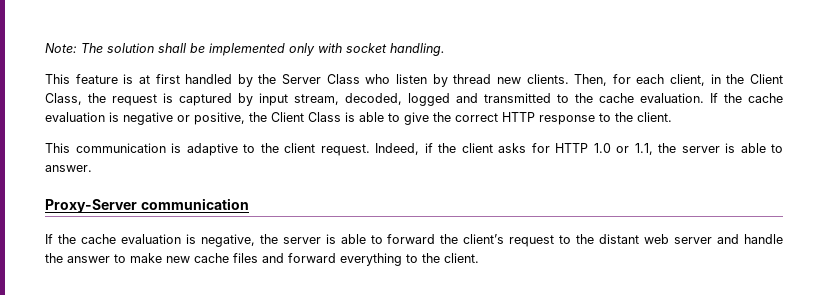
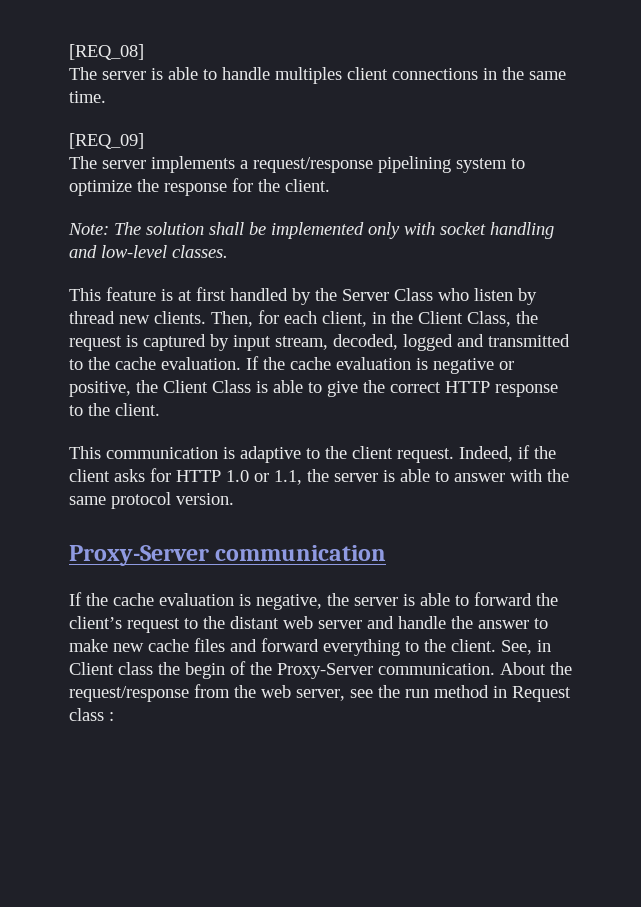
(45, 48) none -> [69,44,144,60] [69,67,566,84] [69,91,106,103] [69,133,144,149] [69,156,525,173] [69,178,330,196] [REQ_08] // The server is able to handle multiples client connections in the same time. // [REQ_09] // The server implements a request/response pipelining system to optimize the response for the client. //
[390,43,445,56] handling. -> [490,222,554,239] [69,245,228,258] handling and low-level classes.
[45,165,92,172] answer. -> [454,469,569,482] [69,492,234,509] answer with the same protocol version.
(479, 258) none -> [501,640,551,655] [69,661,572,679] [69,684,571,702] [69,708,114,721] See, in Client class the begin of the Proxy-Server communication. About the request/response from the web server, see the run method in Request class :

